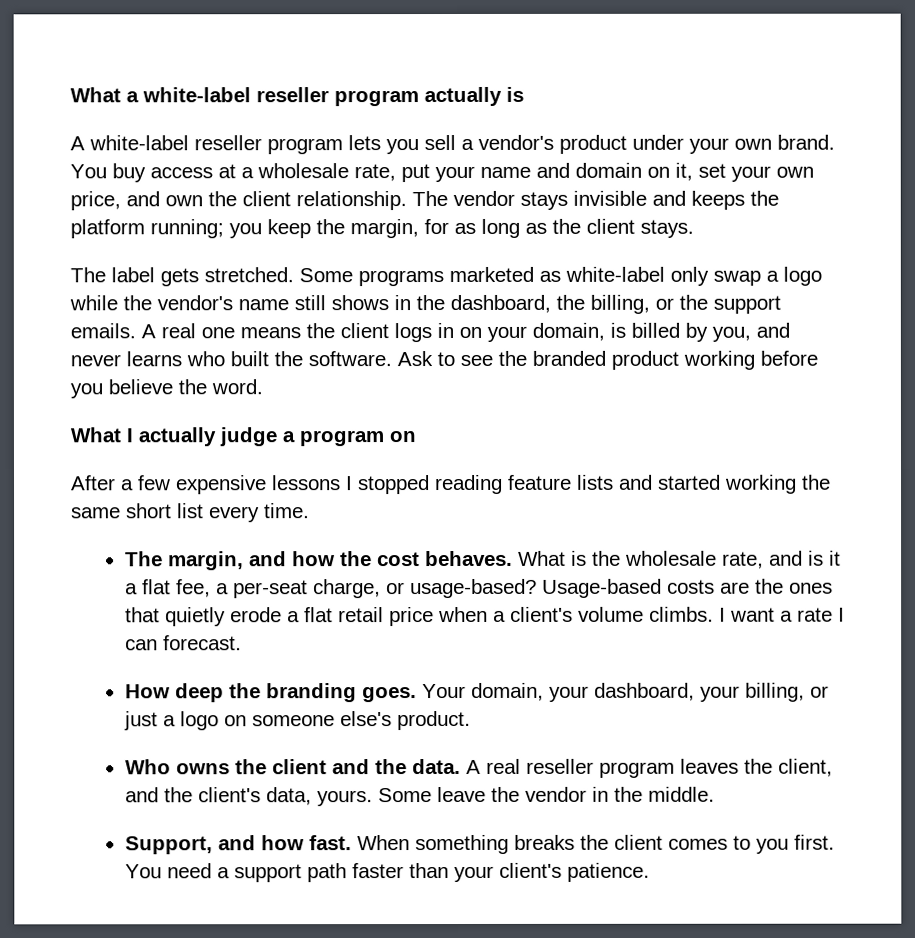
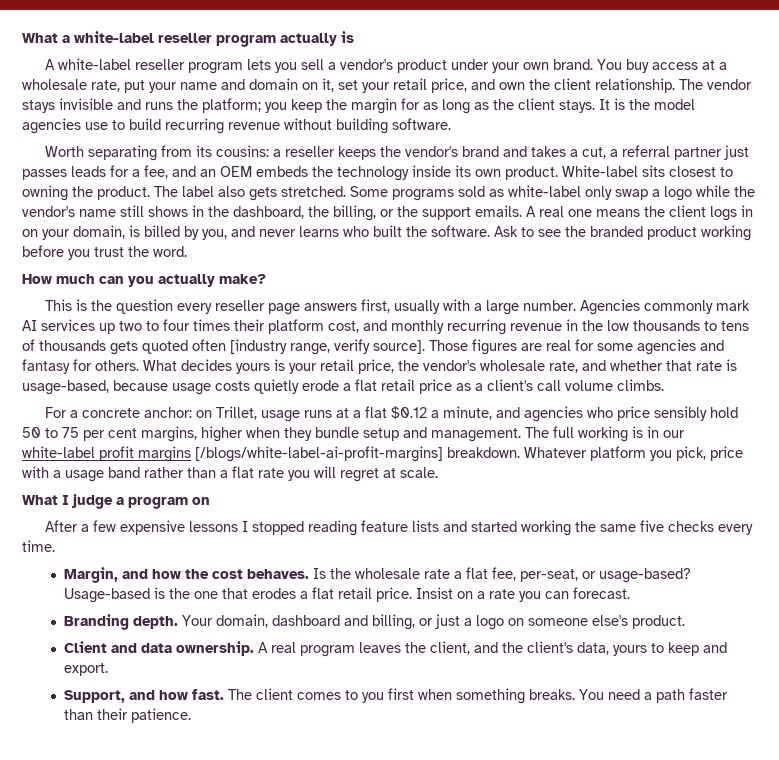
[776,166,814,178] own -> [393,78,427,90] retail
[691,190,779,210] [70,219,224,239] keeps the platform running; -> [145,98,261,113] runs the platform;
[350,219,419,239] margin, -> [351,98,397,114] margin
(694, 228) // -> [599,98,695,110] [22,118,451,134] [44,145,749,161] [22,165,733,181] [22,185,150,201] It is the model agencies use to build recurring revenue without building software. // Worth separating from its cousins: a reseller keeps the vendor's brand and takes a cut, a referral partner just passes leads for a fee, and an OEM embeds the technology inside its own product. White-label sits closest to owning the product.
(155, 275) none -> [218,186,245,197] also
[449,266,534,283] marketed -> [458,186,485,197] sold
[108,379,173,395] believe -> [94,247,124,257] trust
(263, 387) none -> [22,274,266,287] [44,299,750,315] [22,319,749,335] [22,339,724,355] [22,359,737,374] [22,379,664,395] [44,406,738,422] [22,426,685,442] [22,446,743,462] [22,466,438,482] // How much can you actually make? // This is the question every reseller page answers first, usually with a large number. Agencies commonly mark AI services up two to four times their platform cost, and monthly recurring revenue in the low thousands to tens of thousands gets quoted often [industry range, verify source]. Those figures are real for some agencies and fantasy for others. What decides yours is your retail price, the vendor's wholesale rate, and whether that rate is usage-based, because usage costs quietly erode a flat retail price as a client's call volume climbs. // For a concrete anchor: on Trillet, usage runs at a flat $0.12 a minute, and agencies who price sensibly hold 50 to 75 per cent margins, higher when they bundle setup and management. The full working is in our white-label profit margins [/blogs/white-label-ai-profit-margins] breakdown. Whatever platform you pick, price with a usage band rather than a flat rate you will regret at scale.
[138,427,216,447] actually -> (69, 500) none
[126,503,204,519] short list -> [639,520,714,532] five checks
[124,551,244,571] The margin, -> [64,567,119,583] Margin,
[517,550,841,569] [124,578,833,599] [124,606,775,627] What is the wholesale rate, and is it a flat fee, a per-seat charge, or usage-based? Usage-based costs are the ones that quietly erode a flat retail price when a client's volume climbs. I want -> [313,567,692,583] [64,587,474,603] Is the wholesale rate a flat fee, per-seat, or usage-based? Usage-based is the one that erodes a flat retail price. Insist on
[837,607,845,622] I -> [519,591,542,602] you
[124,682,740,703] How deep the branding goes. Your domain, your dashboard, your -> [64,614,369,630] Branding depth. Your domain, dashboard and
[124,758,594,775] Who owns the client and the data. A real reseller -> [64,641,297,656] Client and data ownership. A real
[316,786,715,807] [124,834,835,855] yours. Some leave the vendor in the middle. // Support, and how fast. When something breaks the client comes to you first. -> [613,642,728,656] [64,663,109,676] [64,688,576,704] yours to keep and export. // Support, and how fast. The client comes to you first when something breaks.
[233,864,302,883] support -> (653, 696) none
[453,862,562,883] your client's -> [97,708,129,720] their

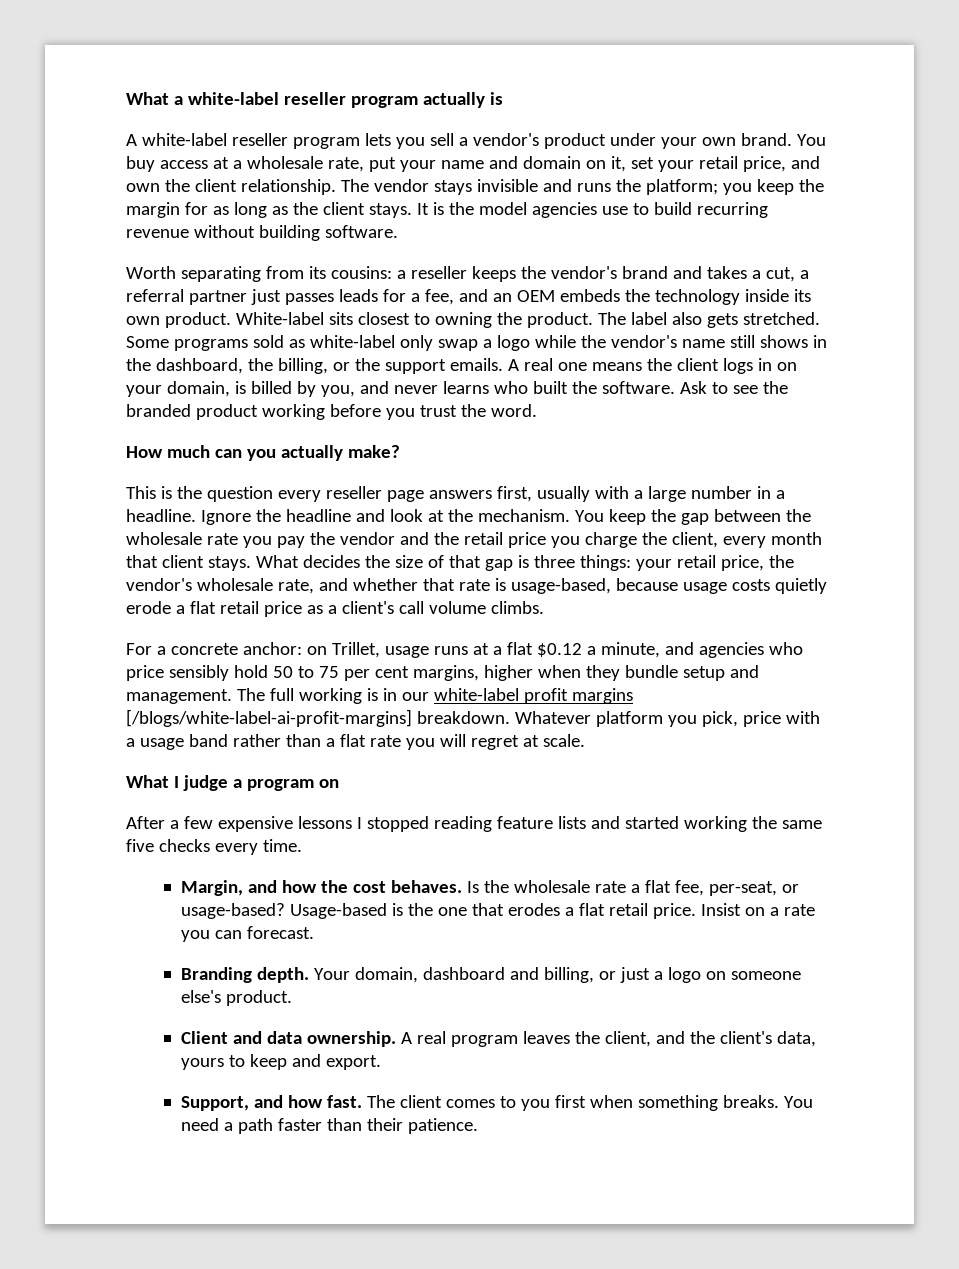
[522,299,750,315] [22,319,749,335] [22,339,724,355] [22,359,285,374] number. Agencies commonly mark AI services up two to four times their platform cost, and monthly recurring revenue in the low thousands to tens of thousands gets quoted often [industry range, verify source]. Those figures are real for some agencies and fantasy for others. What decides yours is -> [690,486,785,499] [126,509,811,525] [126,532,822,548] [126,555,631,571] number in a headline. Ignore the headline and look at the mechanism. You keep the gap between the wholesale rate you pay the vendor and the retail price you charge the client, every month that client stays. What decides the size of that gap is three things:

